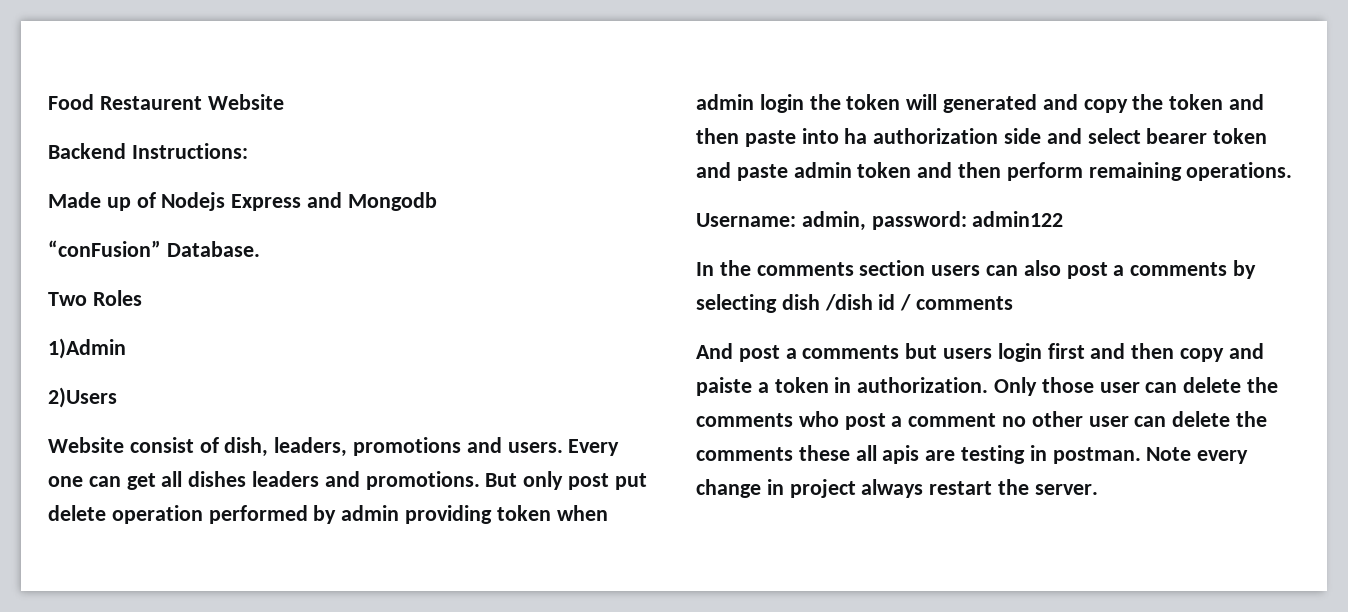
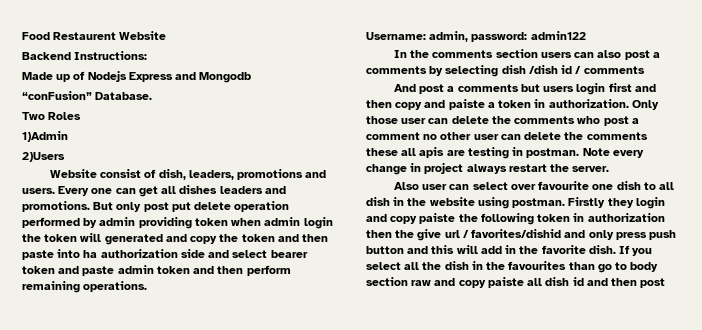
(1098, 489) none -> [393,181,675,190] [366,197,665,209] [366,213,665,225] [366,229,677,241] [366,245,653,256] [366,261,659,273] [366,277,666,288] // Also user can select over favourite one dish to all dish in the website using postman. Firstly they login and copy paiste the following token in authorization then the give url / favorites/dishid and only press push button and this will add in the favorite dish. If you select all the dish in the favourites than go to body section raw and copy paiste all dish id and then post

